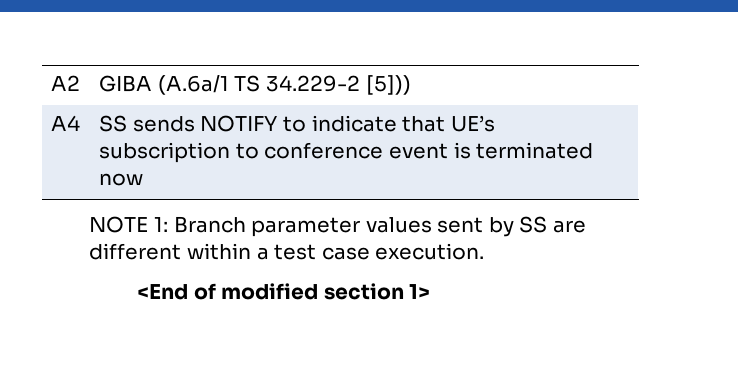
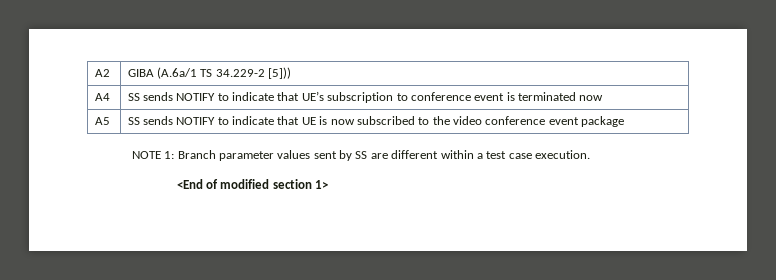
(144, 179) none -> [94,117,110,125] [127,116,625,127] // A5 | SS sends NOTIFY to indicate that UE is now subscribed to the video conference event package

